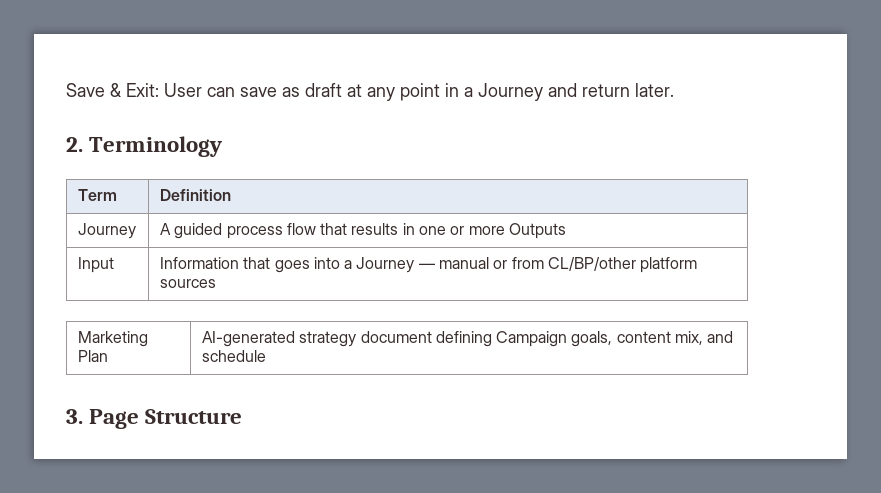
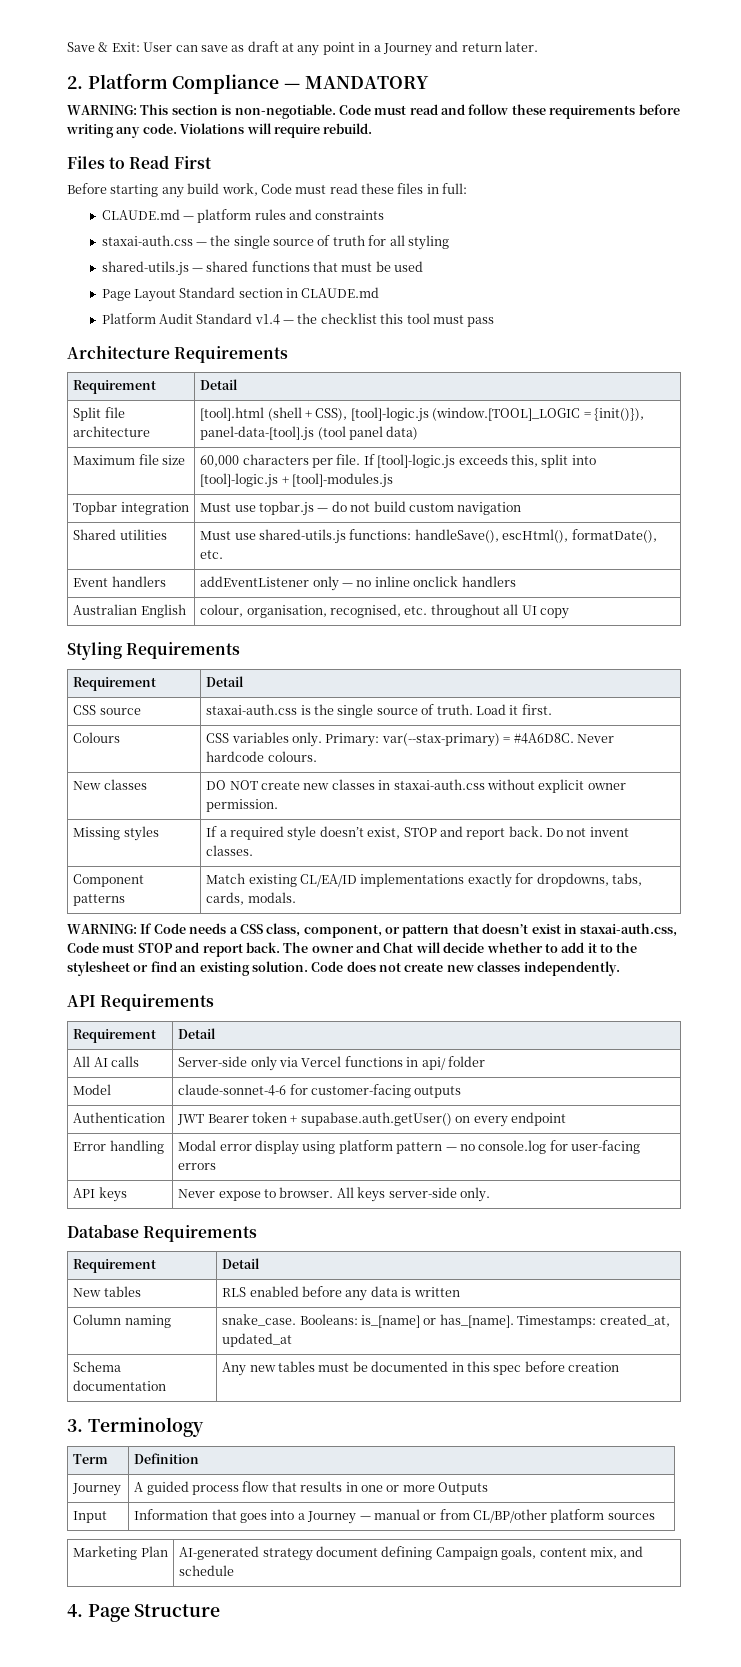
(83, 144) none -> [87,73,429,94] [67,104,680,119] [66,123,373,138] [67,155,212,169] [67,183,468,198] [101,209,385,223] [101,235,449,250] [101,261,424,276] [101,287,380,302] [101,313,495,327] [67,345,289,363] [73,380,157,394] [200,379,239,390] [73,407,125,421] [73,426,151,437] [200,407,644,422] [200,426,419,441] [73,454,186,465] [200,454,596,469] [200,473,394,488] [73,501,189,515] [200,501,522,516] [73,529,167,540] [200,529,657,544] [200,550,224,559] [73,576,166,587] [200,576,516,591] [73,604,186,618] [200,604,569,619] [67,642,241,660] [73,677,157,691] [206,676,245,687] [73,705,141,715] [206,704,552,718] [73,732,121,743] [206,732,614,747] [206,751,317,762] [73,779,147,790] [206,779,626,793] [206,799,279,812] [73,826,159,841] [206,826,629,841] [206,845,254,856] [73,874,145,887] [73,894,126,906] [206,873,642,888] [206,892,296,905] [67,923,678,938] [67,942,638,957] [67,961,620,976] [67,994,215,1011] [73,1029,157,1043] [178,1028,217,1039] [73,1056,140,1067] [178,1056,485,1071] [73,1084,112,1095] [178,1084,462,1098] [73,1112,166,1123] [177,1112,566,1127] [73,1140,164,1154] [178,1140,641,1155] [178,1163,217,1170] [73,1187,127,1202] [178,1187,490,1202] [67,1224,258,1242] [73,1259,157,1273] [222,1258,261,1269] [73,1286,141,1297] [222,1286,460,1301] [73,1314,171,1328] [222,1314,670,1328] [222,1333,293,1347] [73,1361,122,1372] [73,1380,167,1391] [222,1361,620,1376] [67,1419,83,1432] Platform Compliance — MANDATORY // WARNING: This section is non-negotiable. Code must read and follow these requirements before writing any code. Violations will require rebuild. // Files to Read First // Before starting any build work, Code must read these files in full: // CLAUDE.md — platform rules and constraints // staxai-auth.css — the single source of truth for all styling // shared-utils.js — shared functions that must be used // Page Layout Standard section in CLAUDE.md // Platform Audit Standard v1.4 — the checklist this tool must pass // Architecture Requirements // Requirement | Detail // Split file architecture | [tool].html (shell + CSS), [tool]-logic.js (window.[TOOL]_LOGIC = {init()}), panel-data-[tool].js (tool panel data) // Maximum file size | 60,000 characters per file. If [tool]-logic.js exceeds this, split into [tool]-logic.js + [tool]-modules.js // Topbar integration | Must use topbar.js — do not build custom navigation // Shared utilities | Must use shared-utils.js functions: handleSave(), escHtml(), formatDate(), etc. // Event handlers | addEventListener only — no inline onclick handlers // Australian English | colour, organisation, recognised, etc. throughout all UI copy // Styling Requirements // Requirement | Detail // CSS source | staxai-auth.css is the single source of truth. Load it first. // Colours | CSS variables only. Primary: var(--stax-primary) = #4A6D8C. Never hardcode colours. // New classes | DO NOT create new classes in staxai-auth.css without explicit owner permission. // Missing styles | If a required style doesn’t exist, STOP and report back. Do not invent classes. // Component patterns | Match existing CL/EA/ID implementations exactly for dropdowns, tabs, cards, modals. // WARNING: If Code needs a CSS class, component, or pattern that doesn’t exist in staxai-auth.css, Code must STOP and report back. The owner and Chat will decide whether to add it to the stylesheet or find an existing solution. Code does not create new classes independently. // API Requirements // Requirement | Detail // All AI calls | Server-side only via Vercel functions in api/ folder // Model | claude-sonnet-4-6 for customer-facing outputs // Authentication | JWT Bearer token + supabase.auth.getUser() on every endpoint // Error handling | Modal error display using platform pattern — no console.log for user-facing errors // API keys | Never expose to browser. All keys server-side only. // Database Requirements // Requirement | Detail // New tables | RLS enabled before any data is written // Column naming | snake_case. Booleans: is_[name] or has_[name]. Timestamps: created_at, updated_at // Schema documentation | Any new tables must be documented in this spec before creation // 3.
[66,409,83,424] 3. -> [67,1604,83,1617] 4.

